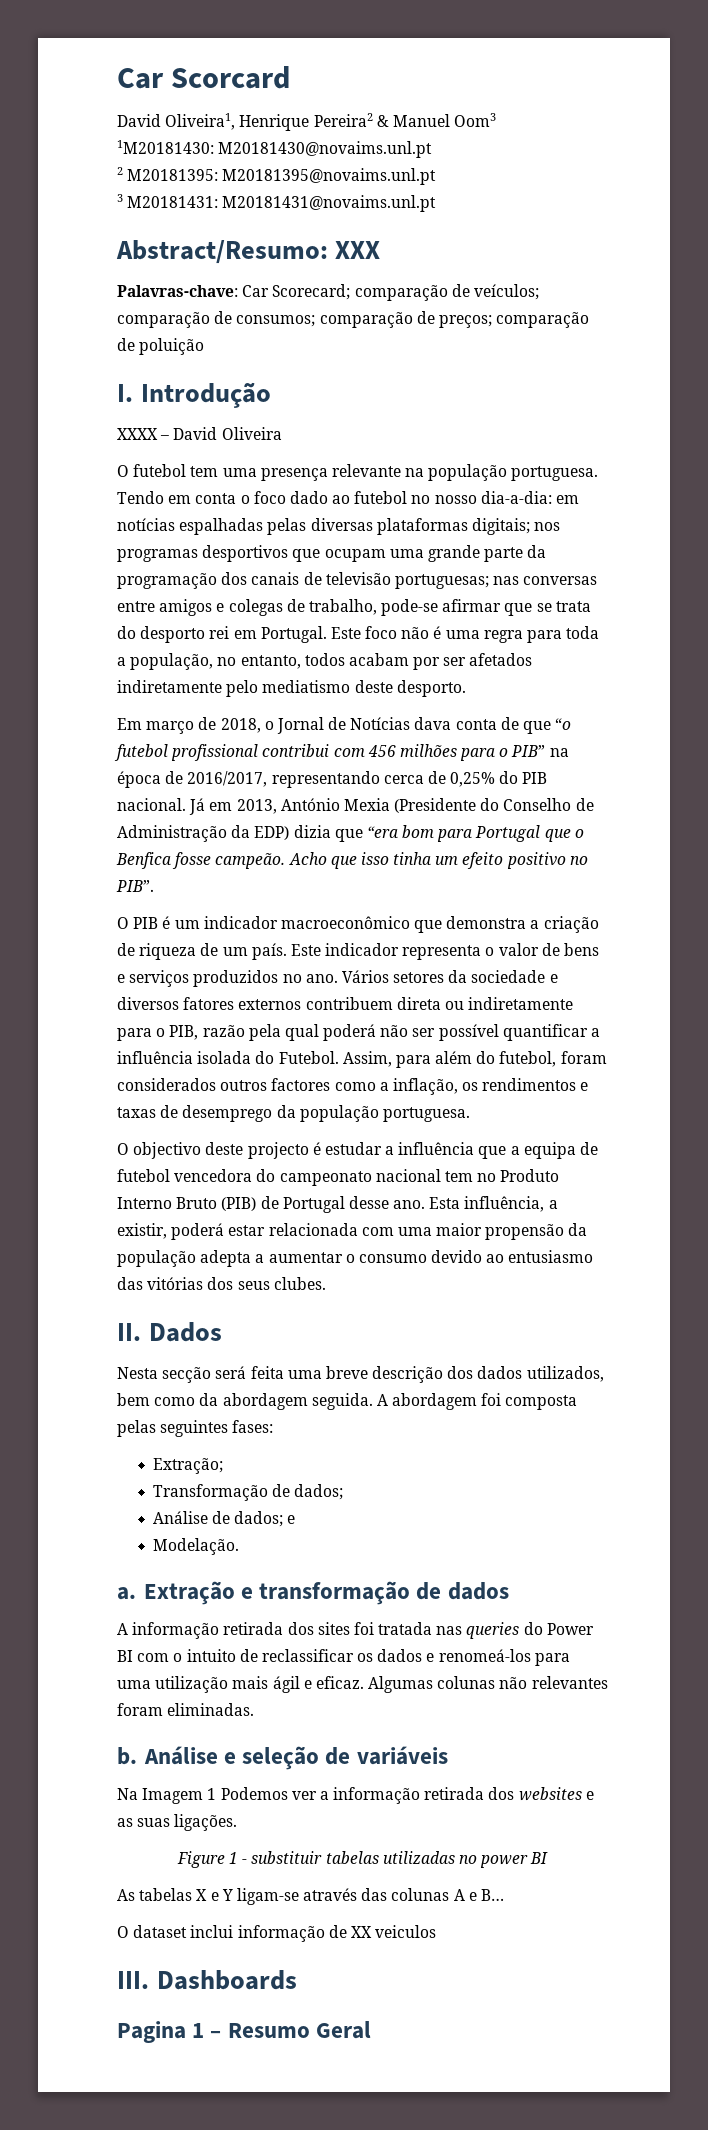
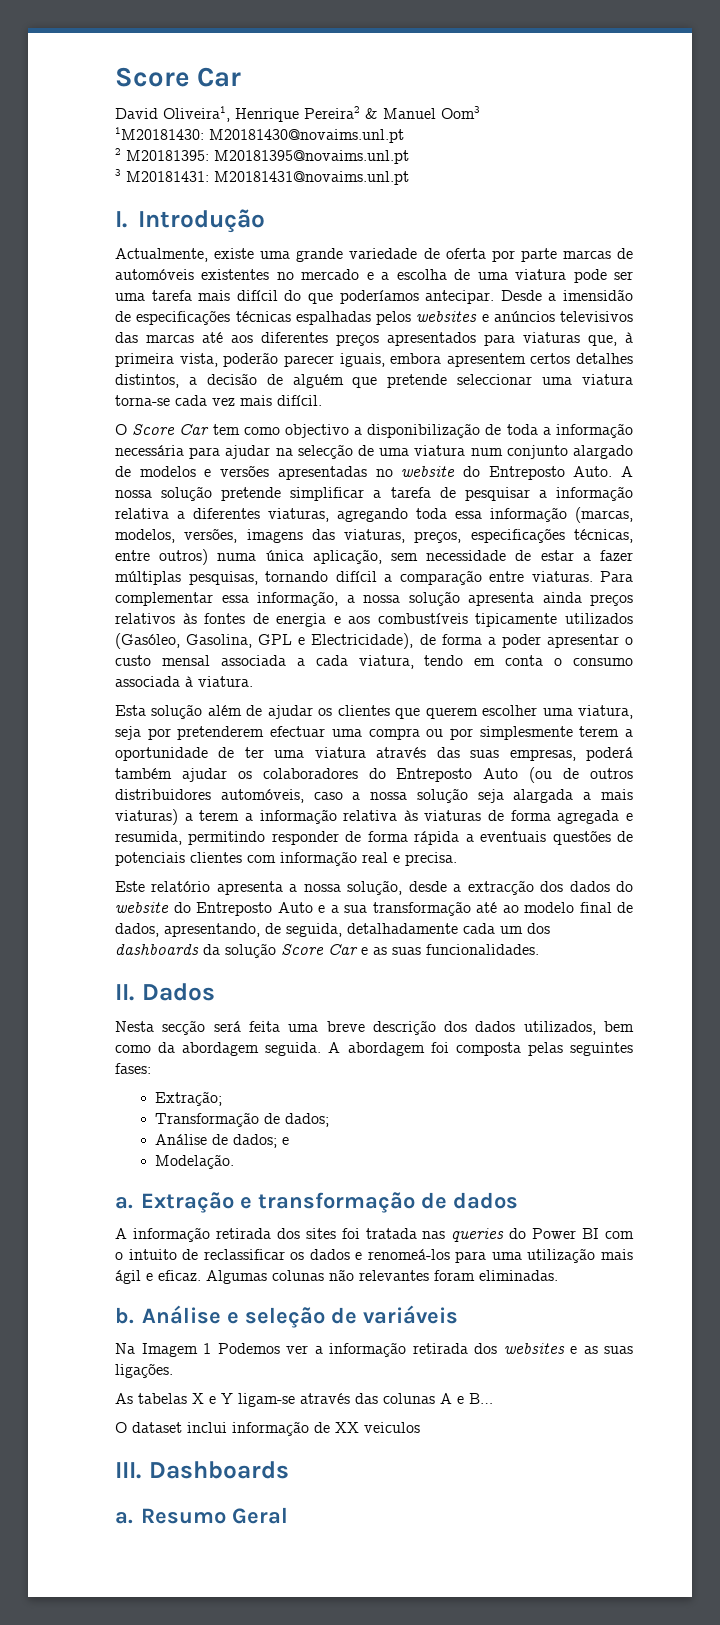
[117,66,291,89] Car Scorcard -> [115,67,242,87] Score Car
[116,240,381,264] [117,284,539,301] [117,311,590,328] [117,338,205,355] [117,382,271,408] [117,427,282,440] [117,464,599,481] [117,491,580,504] [117,518,561,535] [117,545,547,562] [117,572,598,589] [117,599,591,616] [117,626,600,643] [117,653,533,670] [117,680,466,697] [117,717,572,734] [114,744,569,761] [117,771,548,788] [117,798,594,815] [117,825,584,842] [116,852,588,869] [116,880,154,892] [117,916,599,933] [117,943,600,960] [117,970,558,987] [117,997,574,1010] [117,1024,601,1041] [117,1051,607,1068] [117,1078,589,1095] [117,1105,470,1122] [117,1142,599,1159] [117,1169,560,1186] [117,1196,558,1213] [117,1223,588,1240] [117,1250,594,1267] [117,1277,326,1290] Abstract/Resumo: XXX // Palavras-chave: Car Scorecard; comparação de veículos; comparação de consumos; comparação de preços; comparação de poluição // I. Introdução // XXXX – David Oliveira // O futebol tem uma presença relevante na população portuguesa. Tendo em conta o foco dado ao futebol no nosso dia-a-dia: em notícias espalhadas pelas diversas plataformas digitais; nos programas desportivos que ocupam uma grande parte da programação dos canais de televisão portuguesas; nas conversas entre amigos e colegas de trabalho, pode-se afirmar que se trata do desporto rei em Portugal. Este foco não é uma regra para toda a população, no entanto, todos acabam por ser afetados indiretamente pelo mediatismo deste desporto. // Em março de 2018, o Jornal de Notícias dava conta de que “o futebol profissional contribui com 456 milhões para o PIB” na época de 2016/2017, representando cerca de 0,25% do PIB nacional. Já em 2013, António Mexia (Presidente do Conselho de Administração da EDP) dizia que “era bom para Portugal que o Benfica fosse campeão. Acho que isso tinha um efeito positivo no PIB”. // O PIB é um indicador macroeconômico que demonstra a criação de riqueza de um país. Este indicador representa o valor de bens e serviços produzidos no ano. Vários setores da sociedade e diversos fatores externos contribuem direta ou indiretamente para o PIB, razão pela qual poderá não ser possível quantificar a influência isolada do Futebol. Assim, para além do futebol, foram considerados outros factores como a inflação, os rendimentos e taxas de desemprego da população portuguesa. // O objectivo deste projecto é estudar a influência que a equipa de futebol vencedora do campeonato nacional tem no Produto Interno Bruto (PIB) de Portugal desse ano. Esta influência, a existir, poderá estar relacionada com uma maior propensão da população adepta a aumentar o consumo devido ao entusiasmo das vitórias dos seus clubes. -> [115,209,265,233] [115,248,634,262] [115,269,633,283] [115,289,633,304] [115,310,633,325] [115,332,633,346] [115,352,633,367] [115,373,634,388] [115,395,322,406] [115,423,633,438] [115,444,633,459] [115,465,633,480] [115,486,633,501] [115,507,633,523] [115,528,633,543] [115,549,633,565] [115,570,633,585] [115,591,633,606] [115,613,633,627] [115,633,634,649] [115,655,633,669] [115,676,253,687] [115,704,633,719] [115,726,633,740] [115,747,633,761] [115,767,634,783] [115,788,633,803] [115,809,633,825] [115,830,634,845] [115,851,457,866] [115,880,633,895] [115,901,633,916] [115,923,550,937] [115,943,539,958] I. Introdução // Actualmente, existe uma grande variedade de oferta por parte marcas de automóveis existentes no mercado e a escolha de uma viatura pode ser uma tarefa mais difícil do que poderíamos antecipar. Desde a imensidão de especificações técnicas espalhadas pelos websites e anúncios televisivos das marcas até aos diferentes preços apresentados para viaturas que, à primeira vista, poderão parecer iguais, embora apresentem certos detalhes distintos, a decisão de alguém que pretende seleccionar uma viatura torna-se cada vez mais difícil. // O Score Car tem como objectivo a disponibilização de toda a informação necessária para ajudar na selecção de uma viatura num conjunto alargado de modelos e versões apresentadas no website do Entreposto Auto. A nossa solução pretende simplificar a tarefa de pesquisar a informação relativa a diferentes viaturas, agregando toda essa informação (marcas, modelos, versões, imagens das viaturas, preços, especificações técnicas, entre outros) numa única aplicação, sem necessidade de estar a fazer múltiplas pesquisas, tornando difícil a comparação entre viaturas. Para complementar essa informação, a nossa solução apresenta ainda preços relativos às fontes de energia e aos combustíveis tipicamente utilizados (Gasóleo, Gasolina, GPL e Electricidade), de forma a poder apresentar o custo mensal associada a cada viatura, tendo em conta o consumo associada à viatura. // Esta solução além de ajudar os clientes que querem escolher uma viatura, seja por pretenderem efectuar uma compra ou por simplesmente terem a oportunidade de ter uma viatura através das suas empresas, poderá também ajudar os colaboradores do Entreposto Auto (ou de outros distribuidores automóveis, caso a nossa solução seja alargada a mais viaturas) a terem a informação relativa às viaturas de forma agregada e resumida, permitindo responder de forma rápida a eventuais questões de potenciais clientes com informação real e precisa. // Este relatório apresenta a nossa solução, desde a extracção dos dados do website do Entreposto Auto e a sua transformação até ao modelo final de dados, apresentando, de seguida, detalhadamente cada um dos dashboards da solução Score Car e as suas funcionalidades.
[176,1851,549,1868] // Figure 1 - substituir tabelas utilizadas no power BI -> (173, 1370) none
[117,2021,222,2043] Pagina 1 – -> [115,1512,133,1524] a.

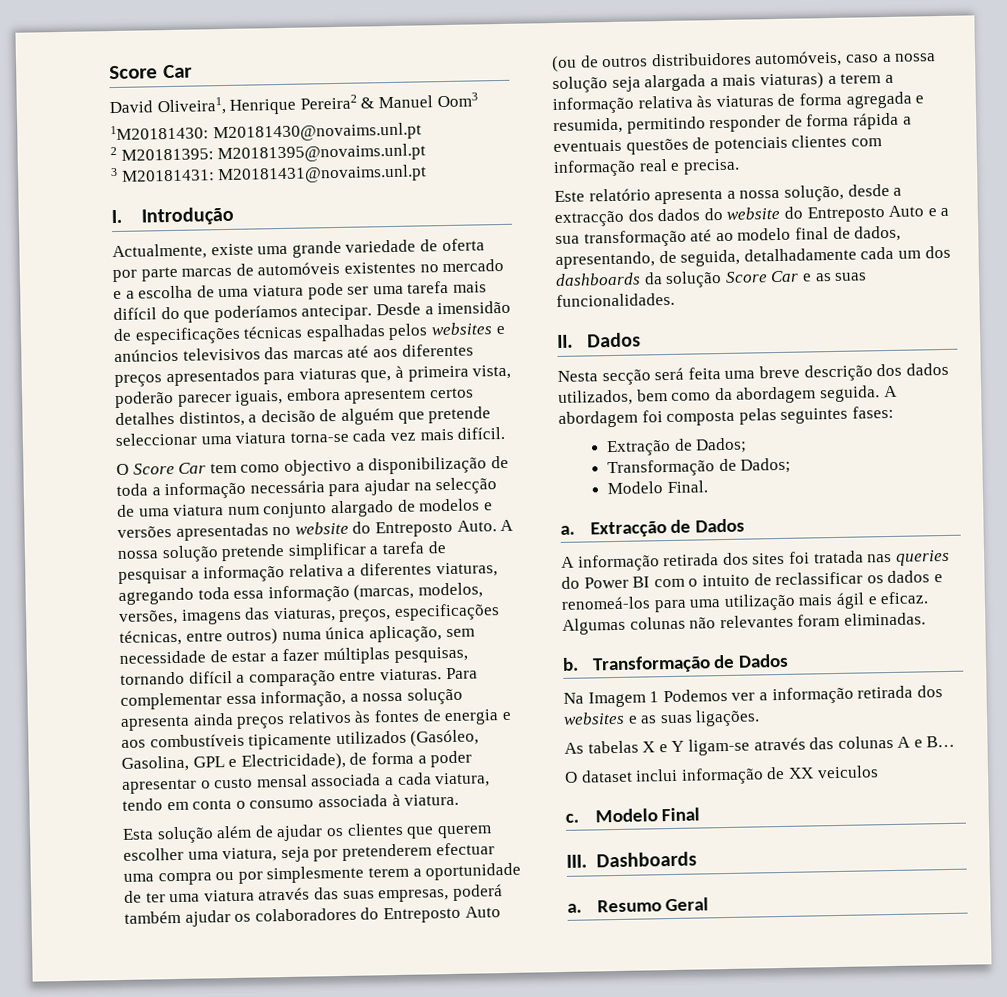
[155,1091,223,1106] [155,1112,330,1127] [155,1134,290,1148] [155,1154,235,1169] [115,1192,518,1214] Extração; // Transformação de dados; // Análise de dados; e // Modelação. // a. Extração e transformação de dados -> [606,437,748,457] [607,457,792,478] [607,480,708,495] [560,518,746,538] Extração de Dados; // Transformação de Dados; // Modelo Final. // a. Extracção de Dados
[142,1305,458,1329] Análise e seleção de variáveis -> [591,653,790,674] Transformação de Dados
(420, 1427) none -> [565,807,701,823] // c. Modelo Final

